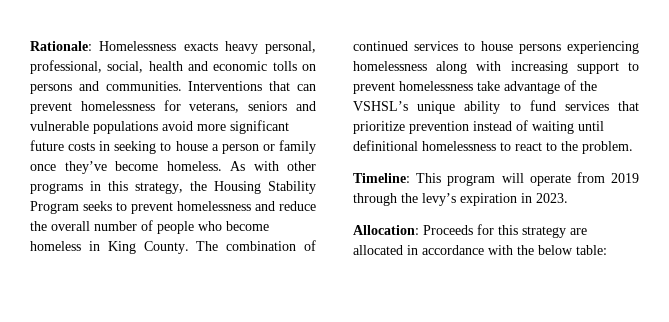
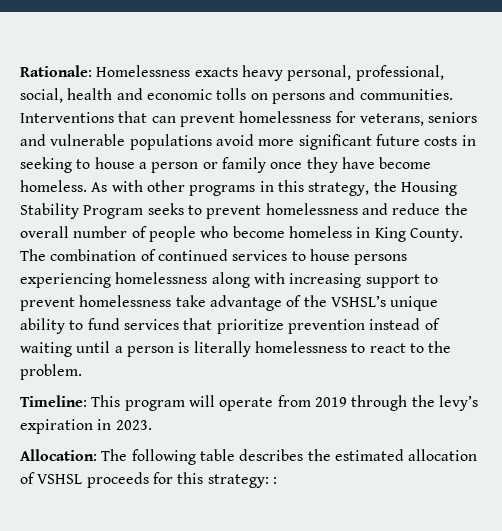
[64,161,107,174] they’ve -> [306,157,375,173] they have
[353,140,418,151] definitional -> [114,341,251,357] a person is literally
[423,224,587,238] [353,245,607,255] Proceeds for this strategy are allocated in accordance with the below table: -> [101,449,478,465] [20,472,277,488] The following table describes the estimated allocation of VSHSL proceeds for this strategy: :

